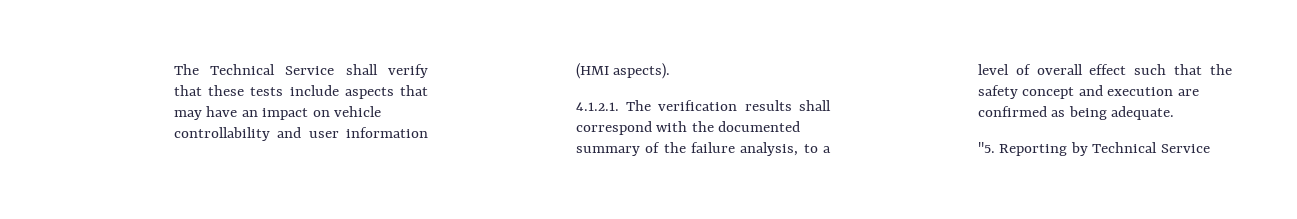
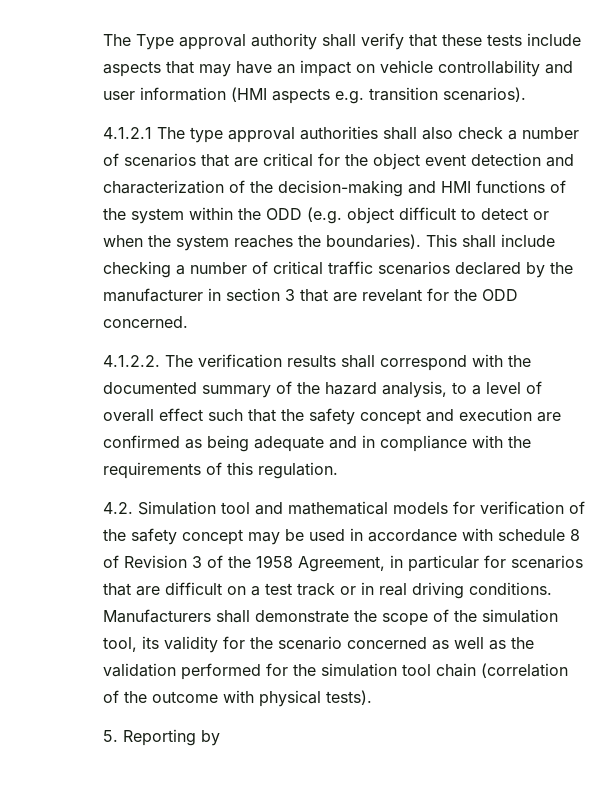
[173,64,335,75] The Technical Service -> [102,33,317,50] The Type approval authority
[613,63,671,79] [575,102,619,111] aspects). // 4.1.2.1. -> [271,87,526,104] [102,126,579,143] [102,153,574,170] [102,180,566,197] [102,207,549,224] [102,234,555,251] [102,261,573,278] [102,288,518,302] [102,316,188,328] [102,355,160,367] aspects e.g. transition scenarios). // 4.1.2.1 The type approval authorities shall also check a number of scenarios that are critical for the object event detection and characterization of the decision-making and HMI functions of the system within the ODD (e.g. object difficult to detect or when the system reaches the boundaries). This shall include checking a number of critical traffic scenarios declared by the manufacturer in section 3 that are revelant for the ODD concerned. // 4.1.2.2.
[690,142,735,153] failure -> [324,382,377,395] hazard
[1111,106,1175,120] [977,142,1210,156] adequate. // "5. Reporting by Technical Service -> [253,435,531,452] [102,462,338,479] [102,501,585,515] [102,528,580,545] [102,555,583,572] [102,582,552,599] [102,609,558,626] [102,636,534,653] [102,663,568,680] [102,690,372,707] [102,729,220,746] adequate and in compliance with the requirements of this regulation. // 4.2. Simulation tool and mathematical models for verification of the safety concept may be used in accordance with schedule 8 of Revision 3 of the 1958 Agreement, in particular for scenarios that are difficult on a test track or in real driving conditions. Manufacturers shall demonstrate the scope of the simulation tool, its validity for the scenario concerned as well as the validation performed for the simulation tool chain (correlation of the outcome with physical tests). // 5. Reporting by

